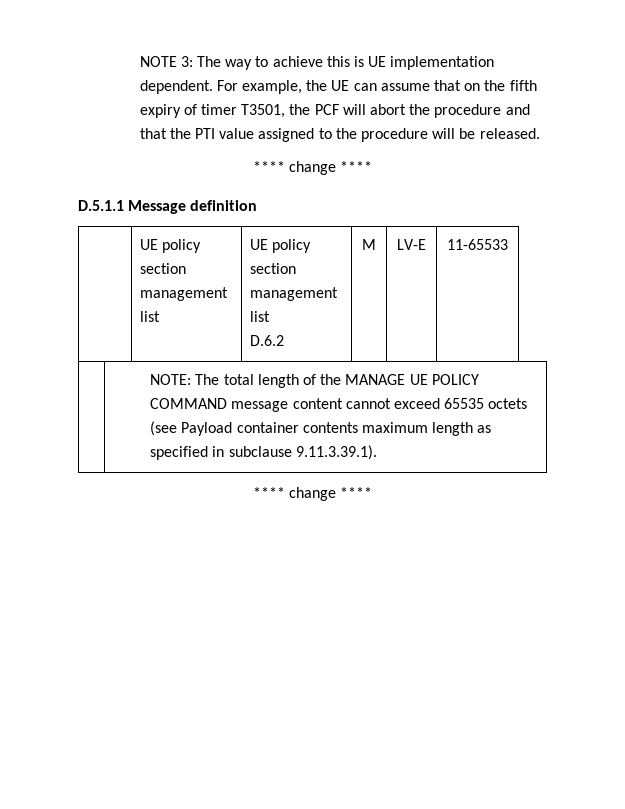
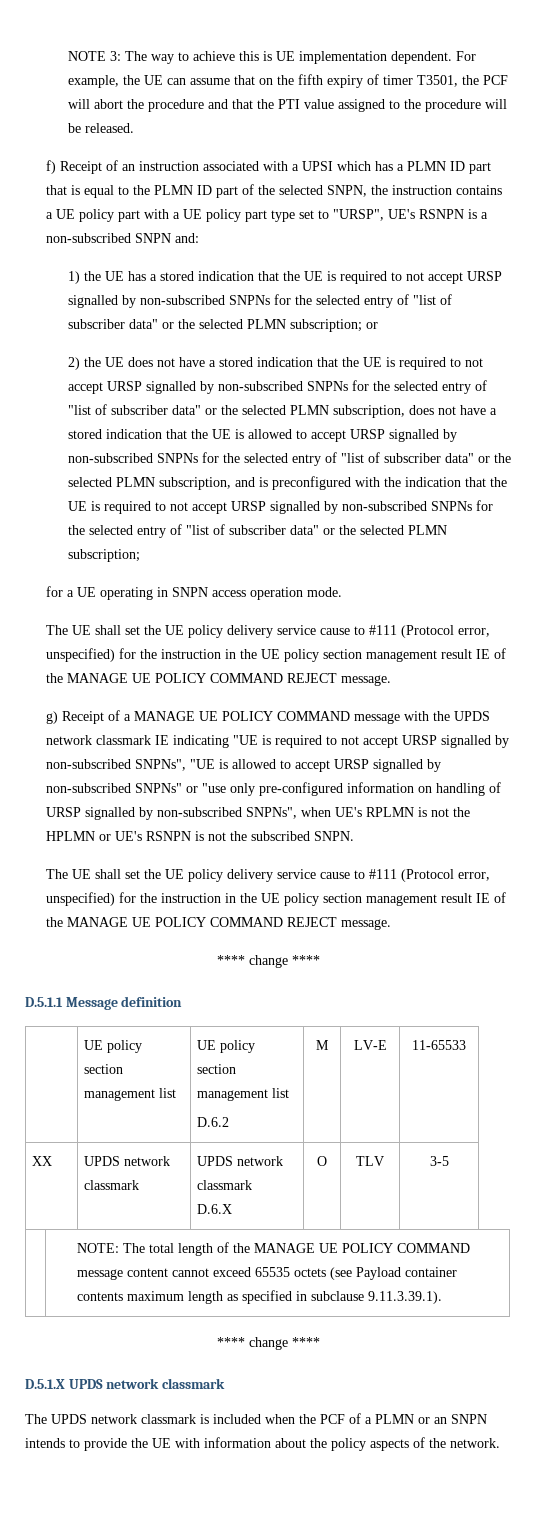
(540, 133) none -> [46,160,492,174] [46,184,503,198] [46,209,489,222] [46,233,200,243] [67,271,502,284] [67,294,452,308] [67,319,378,332] [67,357,483,370] [67,380,487,394] [67,404,497,418] [67,429,457,442] [67,452,511,466] [67,476,507,490] [67,500,493,514] [67,524,447,538] [67,549,140,562] [46,586,343,600] [46,625,491,638] [46,648,507,662] [46,673,392,686] [46,710,491,724] [46,735,510,748] [46,759,442,772] [46,782,502,796] [46,807,471,820] [46,831,355,841] [46,869,491,882] [46,892,507,906] [46,917,392,930] // f) Receipt of an instruction associated with a UPSI which has a PLMN ID part that is equal to the PLMN ID part of the selected SNPN, the instruction contains a UE policy part with a UE policy part type set to "URSP", UE's RSNPN is a non-subscribed SNPN and: // 1) the UE has a stored indication that the UE is required to not accept URSP signalled by non-subscribed SNPNs for the selected entry of "list of subscriber data" or the selected PLMN subscription; or // 2) the UE does not have a stored indication that the UE is required to not accept URSP signalled by non-subscribed SNPNs for the selected entry of "list of subscriber data" or the selected PLMN subscription, does not have a stored indication that the UE is allowed to accept URSP signalled by non-subscribed SNPNs for the selected entry of "list of subscriber data" or the selected PLMN subscription, and is preconfigured with the indication that the UE is required to not accept URSP signalled by non-subscribed SNPNs for the selected entry of "list of subscriber data" or the selected PLMN subscription; // for a UE operating in SNPN access operation mode. // The UE shall set the UE policy delivery service cause to #111 (Protocol error, unspecified) for the instruction in the UE policy section management result IE of the MANAGE UE POLICY COMMAND REJECT message. // g) Receipt of a MANAGE UE POLICY COMMAND message with the UPDS network classmark IE indicating "UE is required to not accept URSP signalled by non-subscribed SNPNs", "UE is allowed to accept URSP signalled by non-subscribed SNPNs" or "use only pre-configured information on handling of URSP signalled by non-subscribed SNPNs", when UE's RPLMN is not the HPLMN or UE's RSNPN is not the subscribed SNPN. // The UE shall set the UE policy delivery service cause to #111 (Protocol error, unspecified) for the instruction in the UE policy section management result IE of the MANAGE UE POLICY COMMAND REJECT message.
(508, 244) none -> [31,1156,52,1166] [83,1156,170,1166] [83,1180,139,1190] [196,1156,283,1166] [196,1180,252,1190] [196,1204,232,1214] [317,1156,327,1166] [356,1156,384,1166] [429,1156,449,1166] // XX | UPDS network classmark | UPDS network classmark // D.6.X | O | TLV | 3-5
(373, 492) none -> [25,1378,225,1389] [25,1413,487,1424] [25,1437,500,1451] // D.5.1.X UPDS network classmark // The UPDS network classmark is included when the PCF of a PLMN or an SNPN intends to provide the UE with information about the policy aspects of the network.

